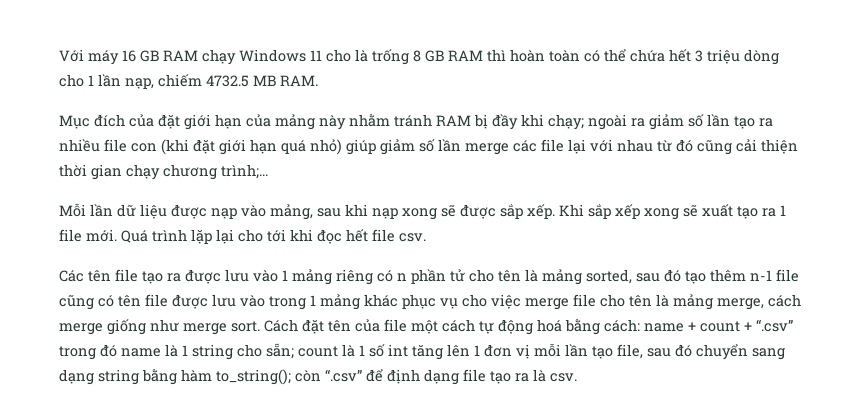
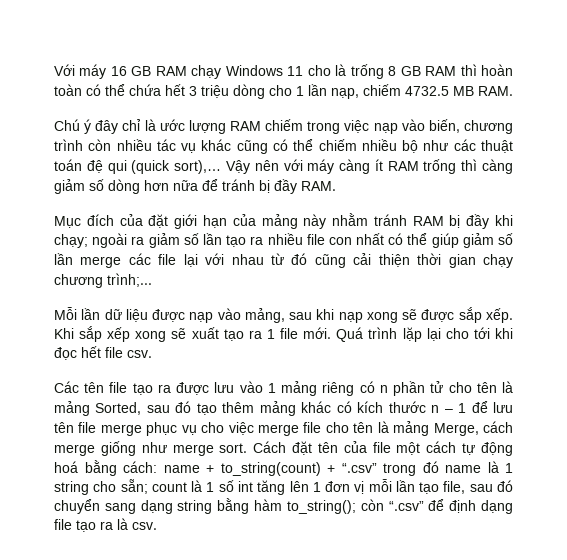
(318, 80) none -> [54,119,513,134] [54,139,513,154] [54,159,513,174] [54,179,336,194] // Chú ý đây chỉ là ước lượng RAM chiếm trong việc nạp vào biến, chương trình còn nhiều tác vụ khác cũng có thể chiếm nhiều bộ như các thuật toán đệ qui (quick sort),… Vậy nên với máy càng ít RAM trống thì càng giảm số dòng hơn nữa để tránh bị đầy RAM.
[161,139,342,155] (khi đặt giới hạn quá nhỏ) -> [356,233,428,245] nhất có thể
[586,269,632,284] sorted, -> [95,402,142,415] Sorted,
[750,269,799,282] [59,294,398,310] n-1 file cũng có tên file được lưu vào trong 1 mảng khác -> [259,401,513,416] [54,422,142,436] mảng khác có kích thước n – 1 để lưu tên file merge
[717,298,764,310] merge, -> [433,423,479,436] Merge,
[700,321,740,332] count -> [220,462,321,476] to_string(count)

